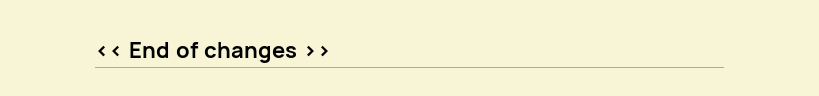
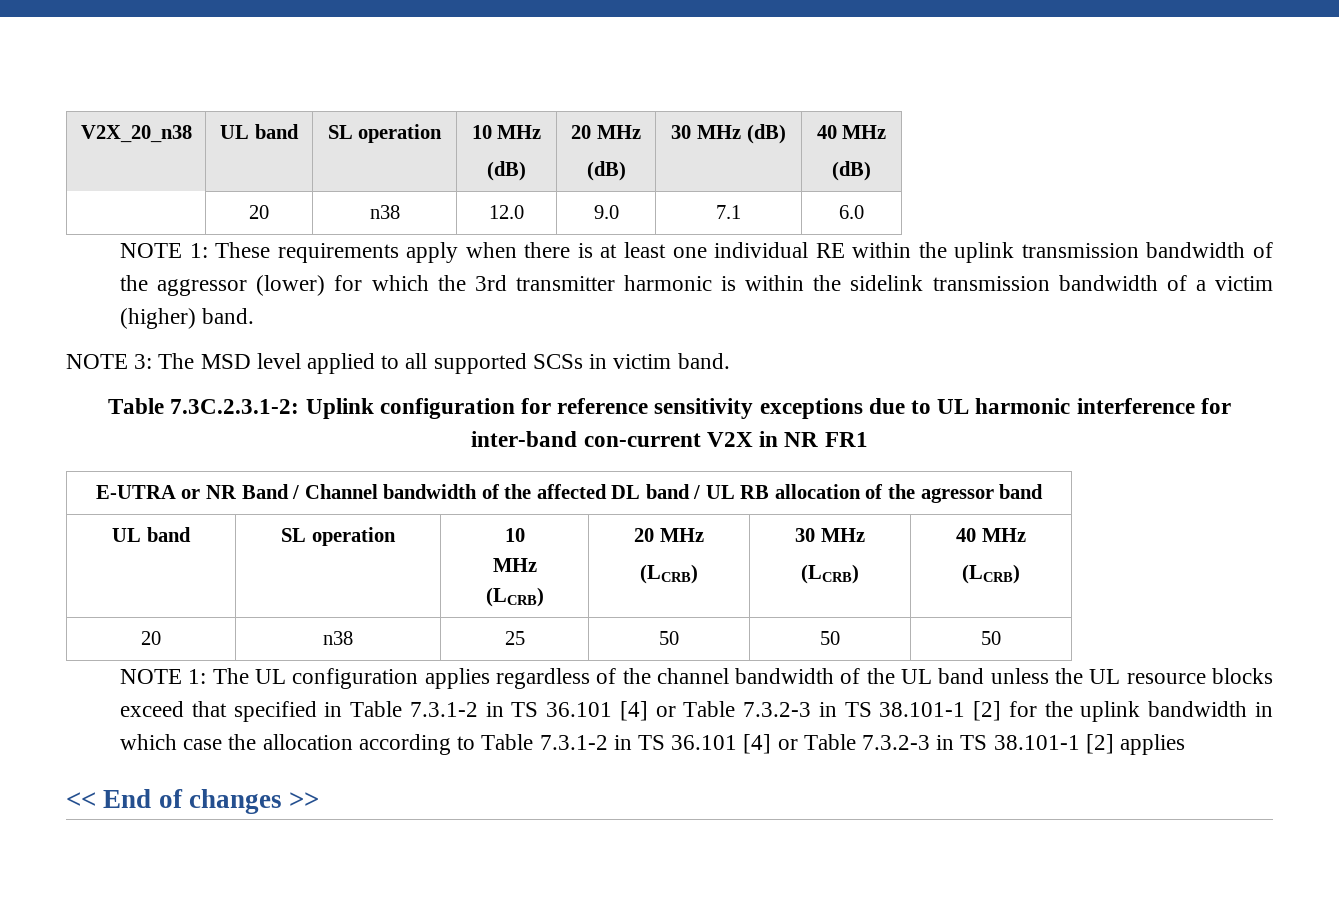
(95, 51) none -> [80,125,192,143] [220,124,299,139] [327,124,443,143] [471,125,542,139] [487,161,526,181] [571,125,641,139] [586,161,626,181] [671,124,786,144] [816,125,887,139] [832,161,871,181] [249,205,269,219] [369,205,400,219] [489,205,524,219] [593,205,619,219] [716,205,741,219] [839,205,864,219] [120,242,1274,263] [120,275,1274,296] [120,308,255,329] [66,353,730,374] [108,398,1231,419] [471,431,868,447] [95,484,1044,503] [112,527,191,542] [281,527,396,546] [504,528,525,542] [492,558,537,572] [485,587,544,607] [634,528,704,542] [640,564,698,584] [795,528,865,542] [801,564,859,584] [956,528,1026,542] [962,564,1020,584] [141,631,161,645] [323,631,353,645] [504,631,525,645] [659,631,679,645] [820,631,840,645] [981,631,1001,645] [120,668,1273,689] [120,701,1273,722] [120,734,1186,755] V2X_20_n38 | UL band | SL operation | 10 MHz // (dB) | 20 MHz // (dB) | 30 MHz (dB) | 40 MHz // (dB) // | 20 | n38 | 12.0 | 9.0 | 7.1 | 6.0 // NOTE 1: These requirements apply when there is at least one individual RE within the uplink transmission bandwidth of the aggressor (lower) for which the 3rd transmitter harmonic is within the sidelink transmission bandwidth of a victim (higher) band. // NOTE 3: The MSD level applied to all supported SCSs in victim band. // Table 7.3C.2.3.1-2: Uplink configuration for reference sensitivity exceptions due to UL harmonic interference for inter-band con-current V2X in NR FR1 // E-UTRA or NR Band / Channel bandwidth of the affected DL band / UL RB allocation of the agressor band // UL band | SL operation | 10 // MHz // (LCRB) | 20 MHz // (LCRB) | 30 MHz // (LCRB) | 40 MHz // (LCRB) // 20 | n38 | 25 | 50 | 50 | 50 // NOTE 1: The UL configuration applies regardless of the channel bandwidth of the UL band unless the UL resource blocks exceed that specified in Table 7.3.1-2 in TS 36.101 [4] or Table 7.3.2-3 in TS 38.101-1 [2] for the uplink bandwidth in which case the allocation according to Table 7.3.1-2 in TS 36.101 [4] or Table 7.3.2-3 in TS 38.101-1 [2] applies //

